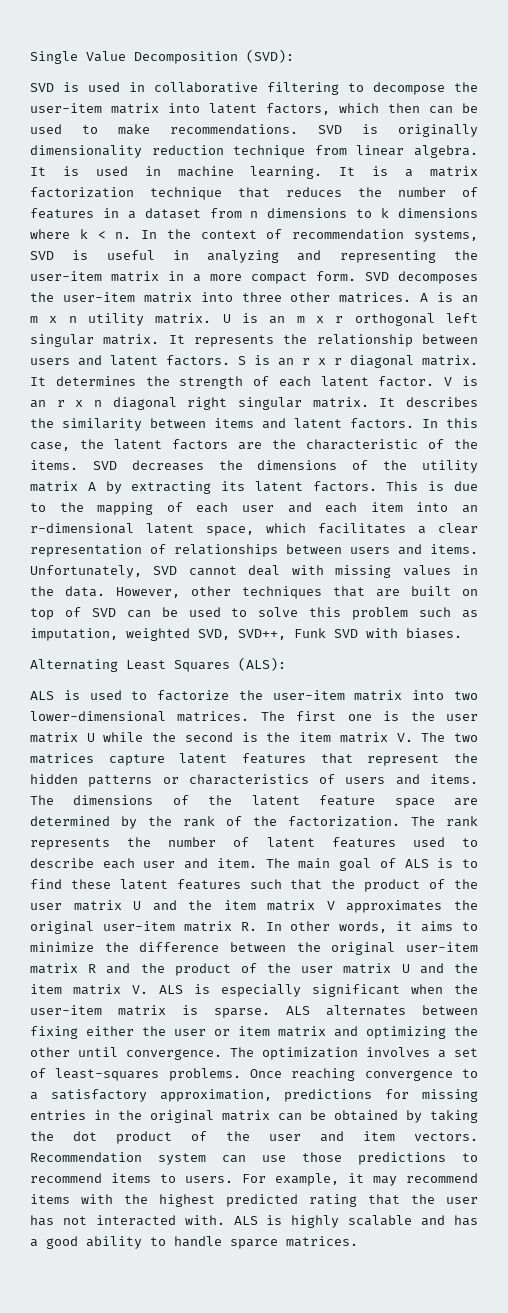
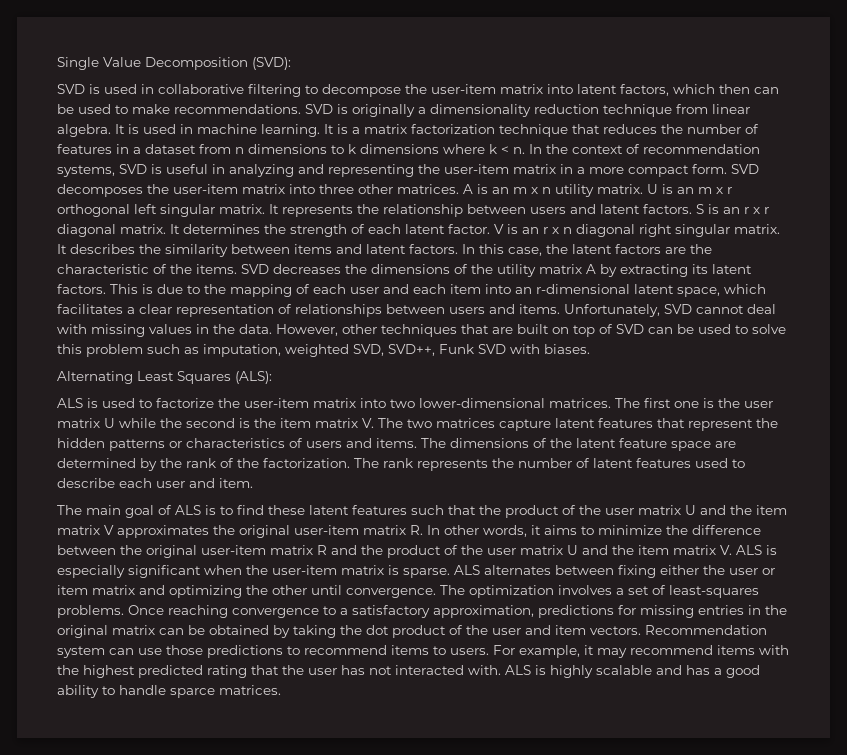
(478, 130) none -> [418,107,426,114] a
(257, 863) none -> (253, 483) //

